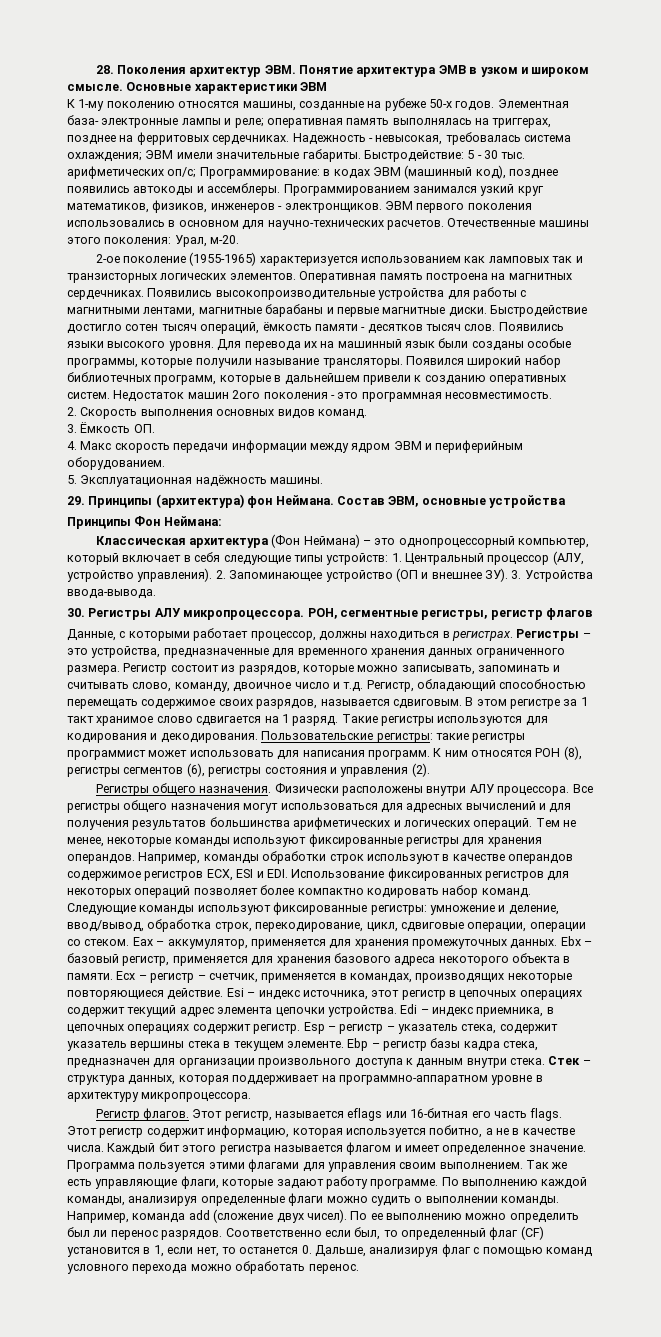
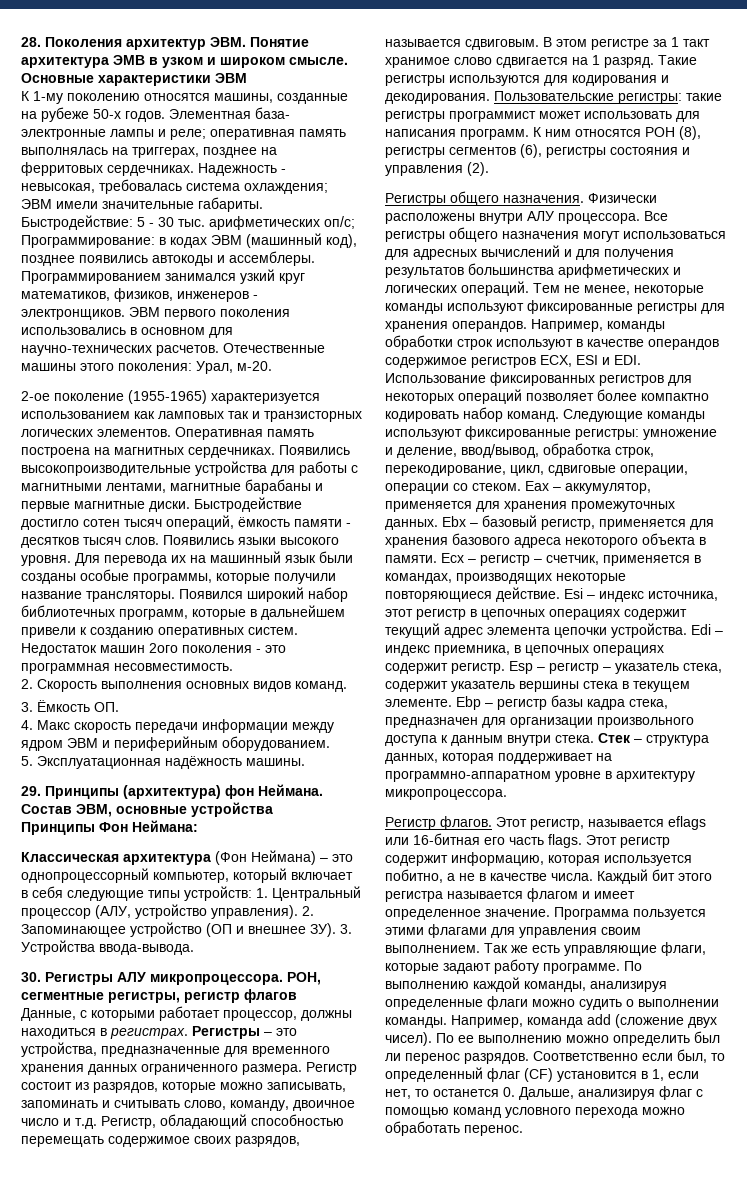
[255,358,320,365] называние -> [21,591,82,599] название

